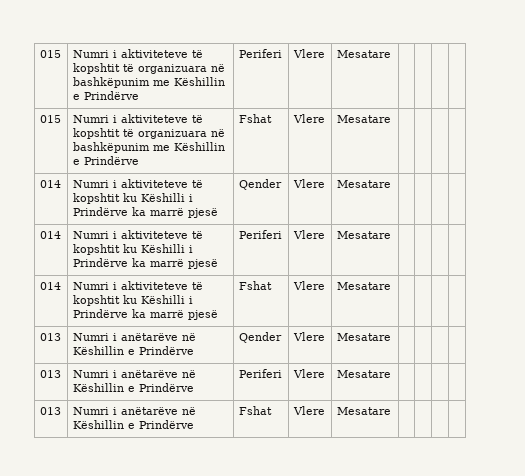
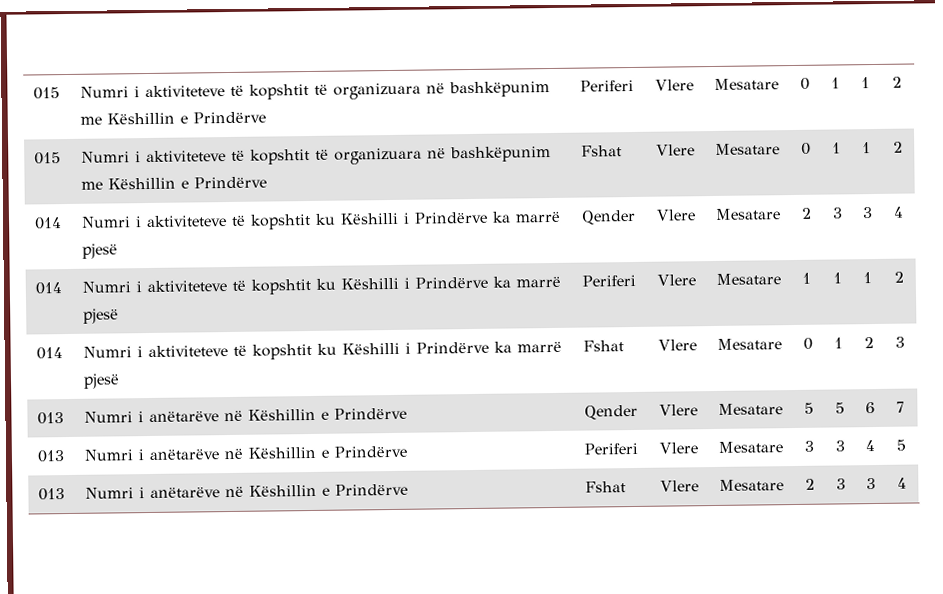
(391, 54) | | | -> [800,77,811,90] [831,77,841,89] [861,77,871,89] [892,76,903,88] 0 | 1 | 1 | 2
(391, 119) | | | -> [801,142,812,155] [832,142,842,154] [862,142,872,154] [893,141,904,153] 0 | 1 | 1 | 2
(391, 184) | | | -> [801,207,813,219] [832,207,844,219] [862,207,874,219] [893,206,905,218] 2 | 3 | 3 | 4
(391, 235) | | | -> [802,272,812,284] [833,272,843,284] [863,272,873,284] [894,271,905,283] 1 | 1 | 1 | 2
(391, 286) | | | -> [803,337,814,350] [834,337,844,349] [864,337,875,349] [895,336,906,348] 0 | 1 | 2 | 3
(391, 337) | | | -> [804,402,815,414] [835,402,846,414] [865,402,876,414] [896,401,906,413] 5 | 5 | 6 | 7
(391, 374) | | | -> [804,440,815,452] [835,440,846,452] [865,440,876,452] [896,439,907,451] 3 | 3 | 4 | 5
(391, 411) | | | -> [805,478,816,490] [836,478,847,490] [866,477,877,490] [897,477,908,489] 2 | 3 | 3 | 4

